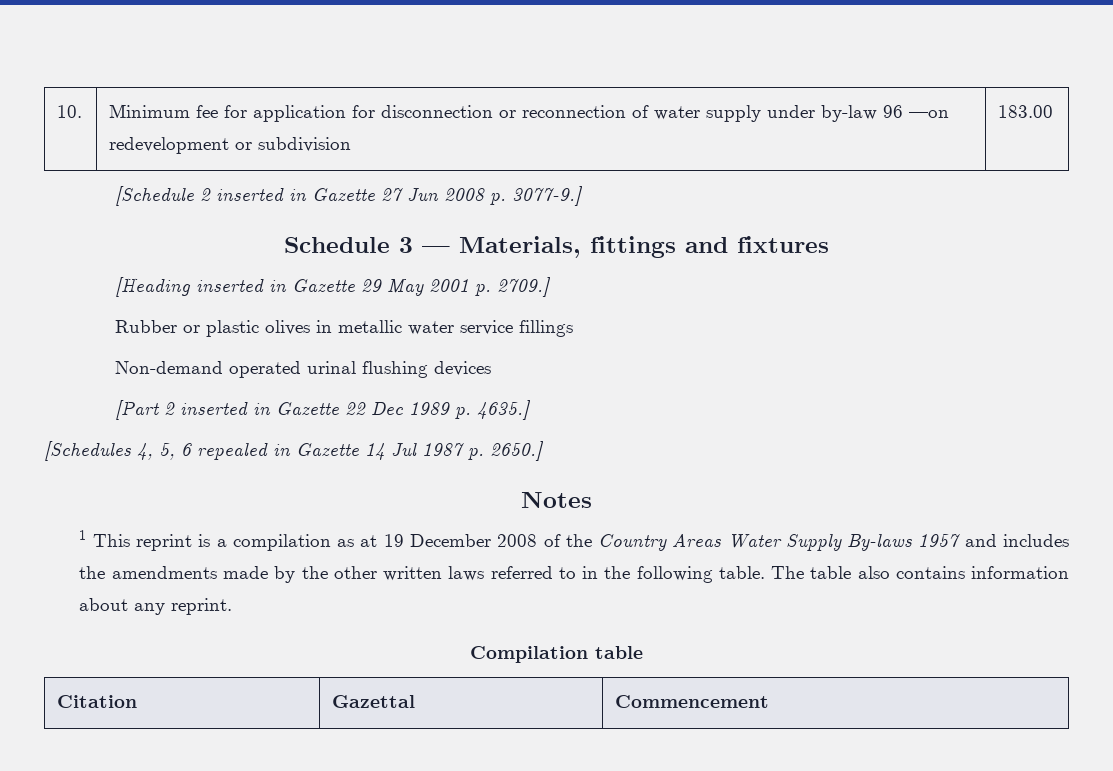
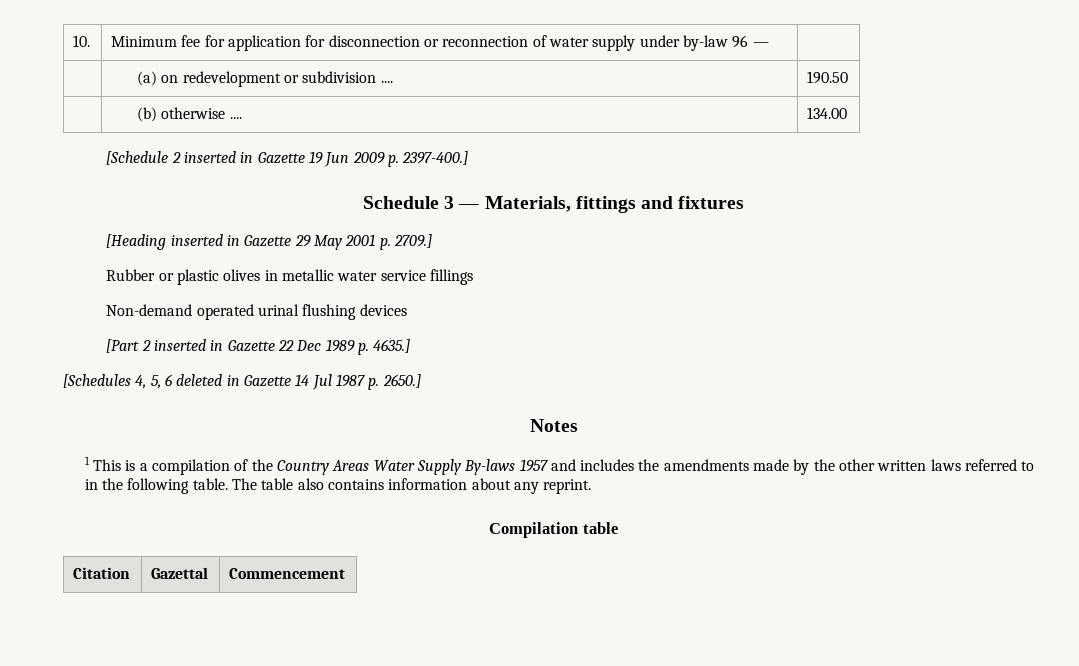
[909,110,950,118] —on -> [752,42,769,47] [137,71,179,86] — | // | (a) on
[998,105,1054,118] | 183.00 -> [380,81,393,83] [807,71,849,84] [137,107,242,122] [807,107,848,119] .... | 190.50 // | (b) otherwise .... | 134.00
[380,186,583,206] 27 Jun 2008 p. 3077-9.] -> [308,151,469,167] 19 Jun 2009 p. 2397-400.]
[197,443,268,460] repealed -> [176,374,223,386] deleted
[136,534,193,551] reprint -> (122, 465) none
[337,534,538,547] as at 19 December 2008 -> (230, 467) none

